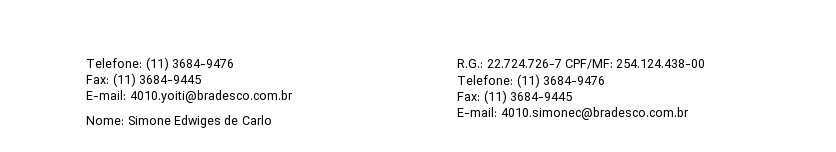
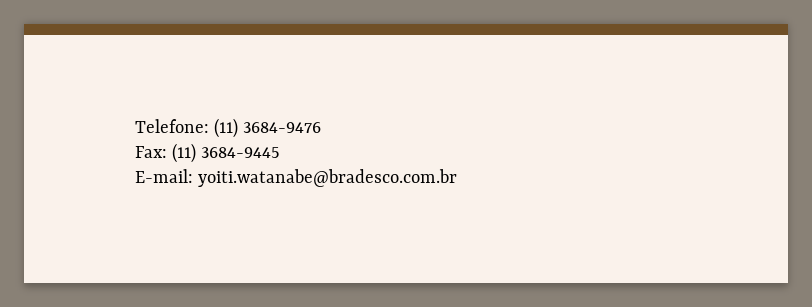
[86,57,234,71] [86,73,201,87] [86,90,293,103] [86,115,272,128] [457,59,706,69] [457,74,605,88] [457,90,572,104] [457,107,689,120] Telefone: (11) 3684-9476 // Fax: (11) 3684-9445 // E-mail: 4010.yoiti@bradesco.com.br // Nome: Simone Edwiges de Carlo // R.G.: 22.724.726-7 CPF/MF: 254.124.438-00 // Telefone: (11) 3684-9476 // Fax: (11) 3684-9445 // E-mail: 4010.simonec@bradesco.com.br -> [134,118,322,138] [134,143,281,163] [134,169,457,187] Telefone: (11) 3684-9476 // Fax: (11) 3684-9445 // E-mail: yoiti.watanabe@bradesco.com.br

